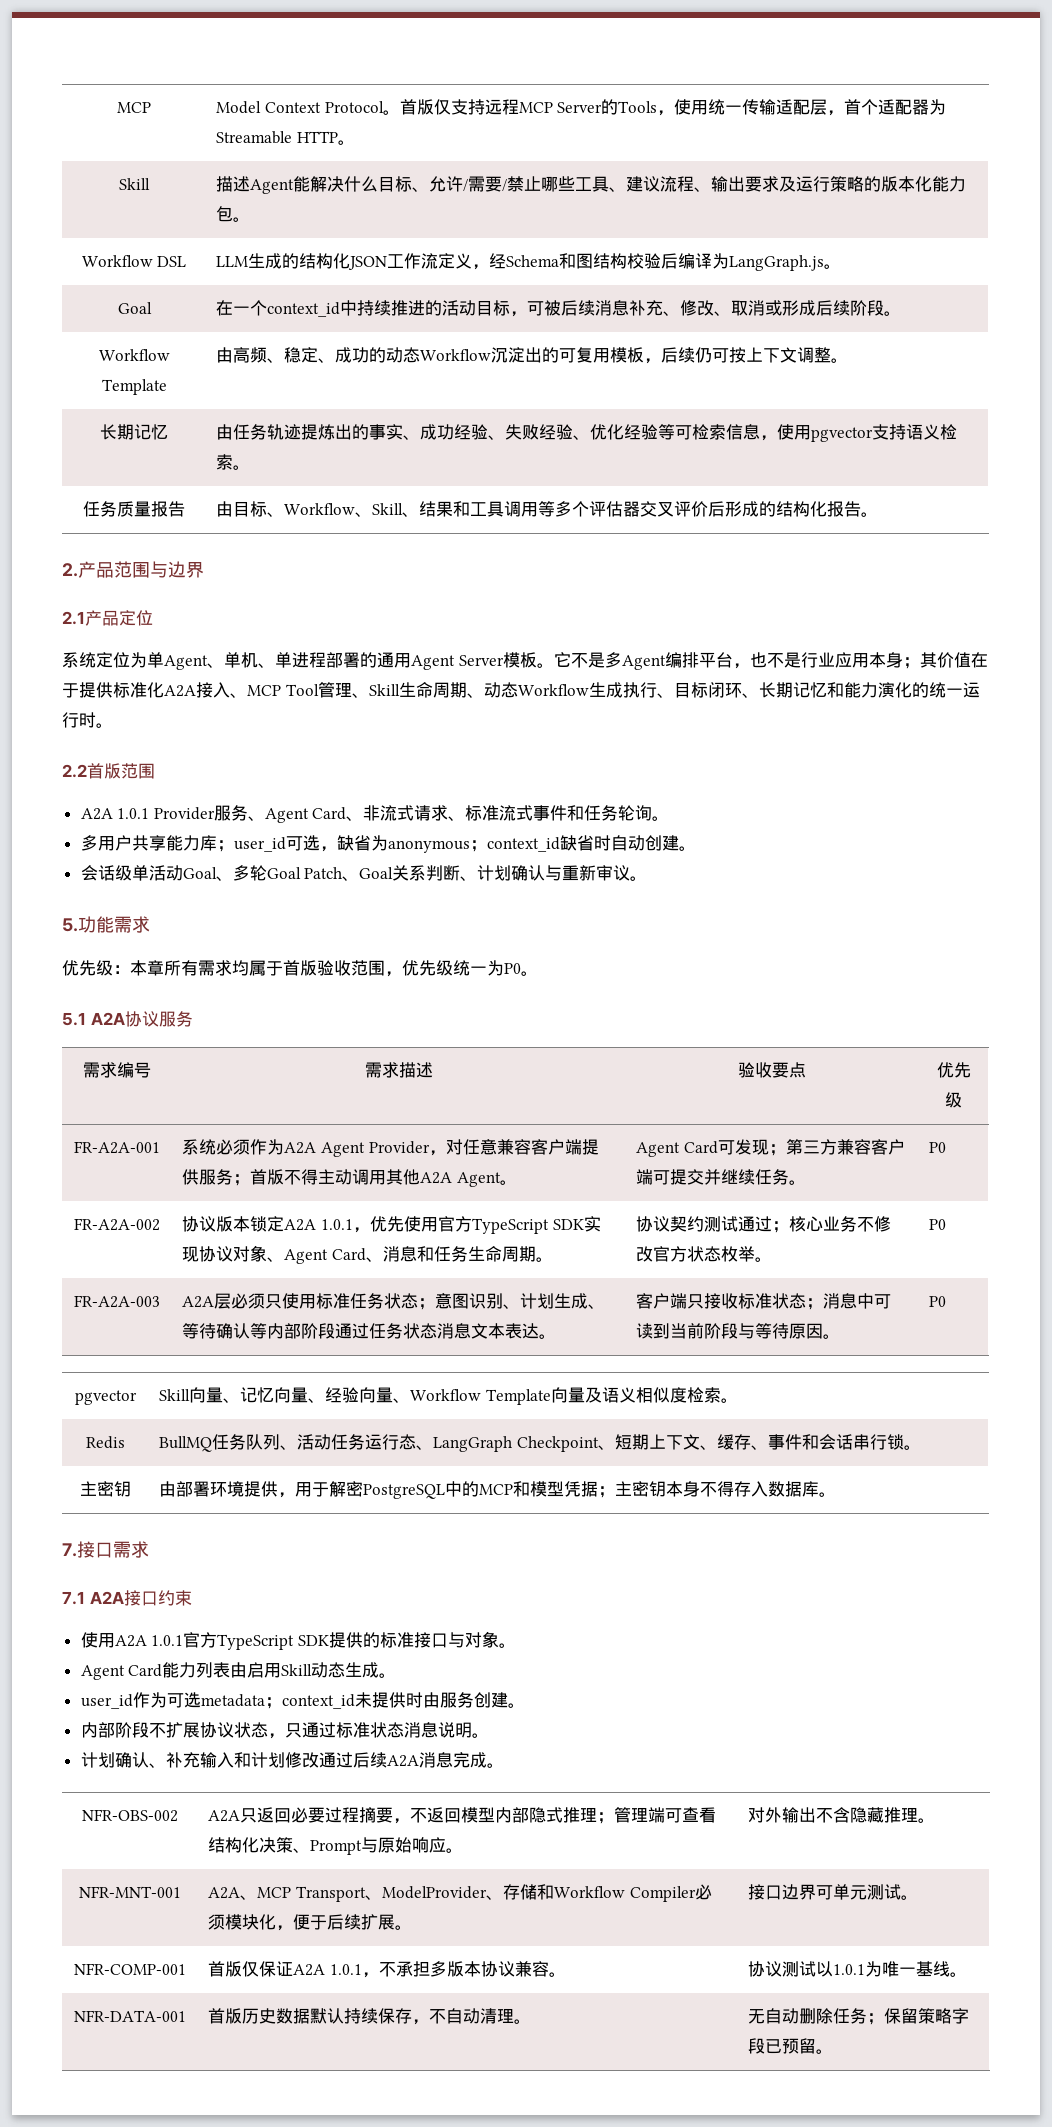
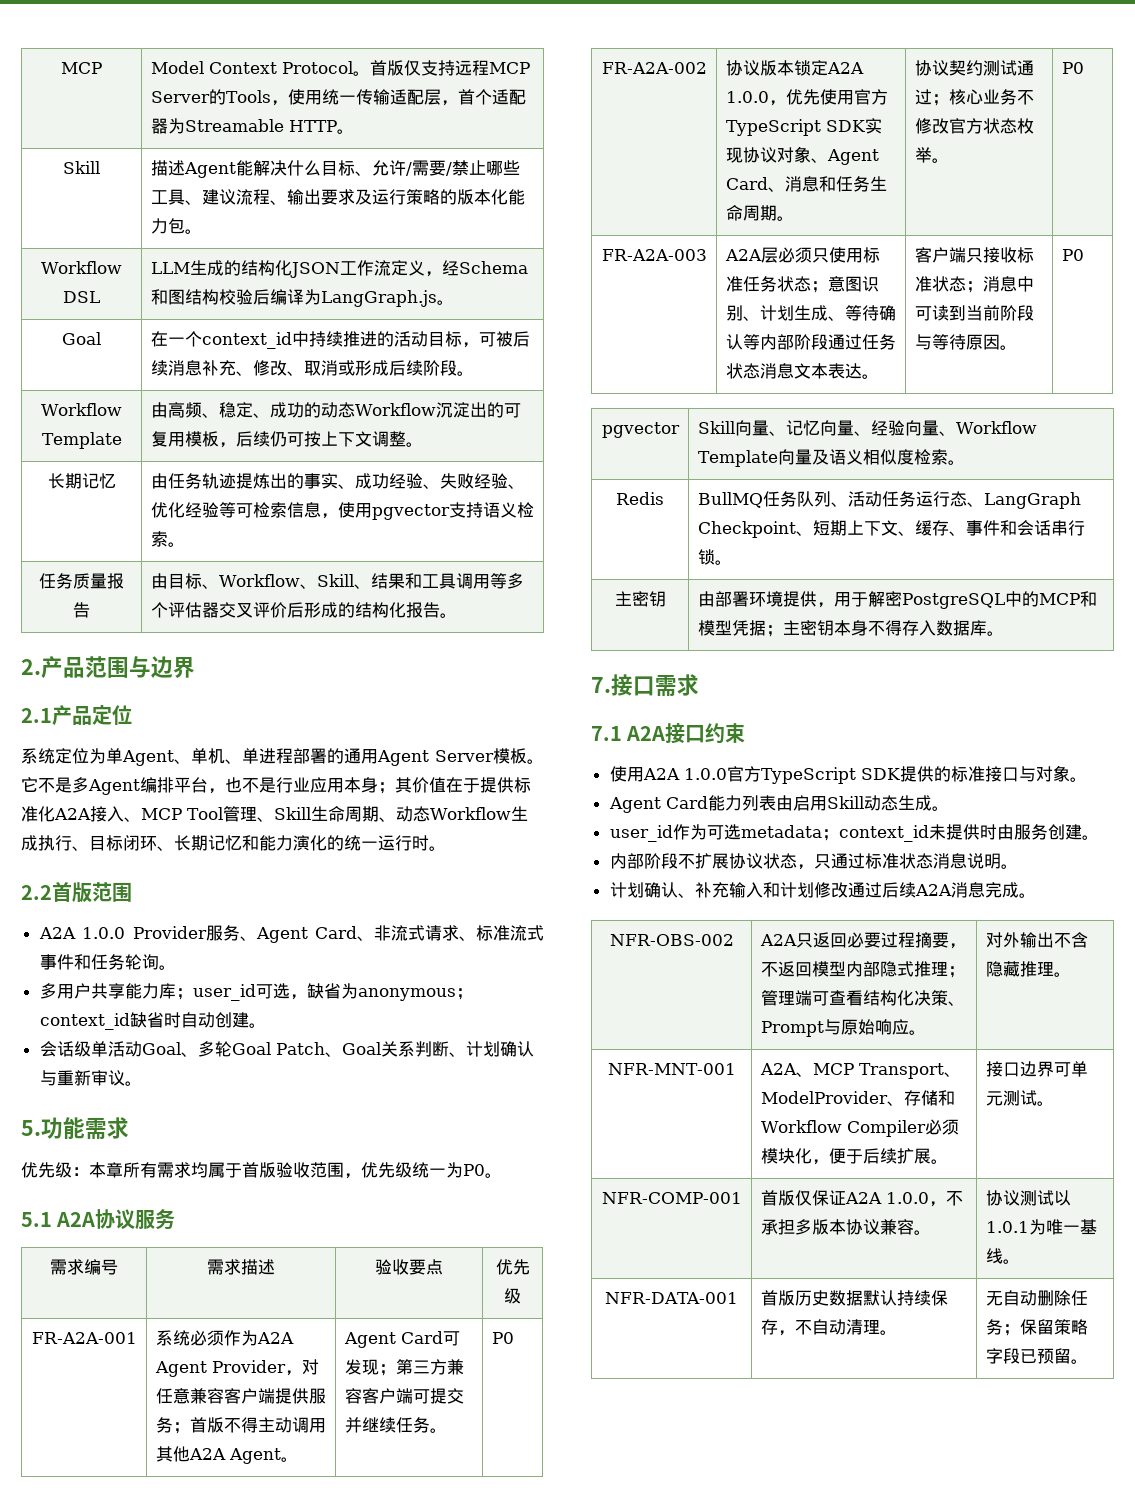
[117,808,150,819] 1.0.1 -> [82,927,126,939] 1.0.0
[321,1219,354,1230] 1.0.1 -> [725,91,769,103] 1.0.0
[151,1635,184,1646] 1.0.1 -> [683,768,727,780] 1.0.0
[330,1964,363,1975] 1.0.1 -> [885,1192,929,1204] 1.0.0

